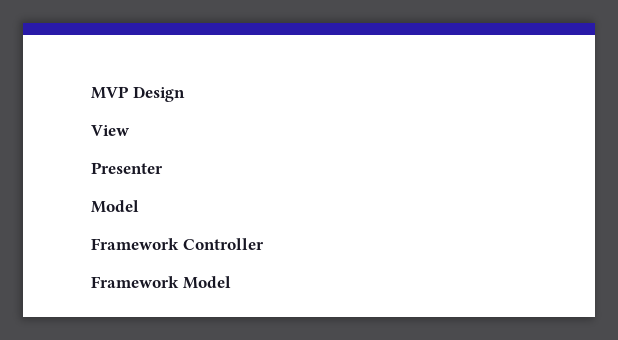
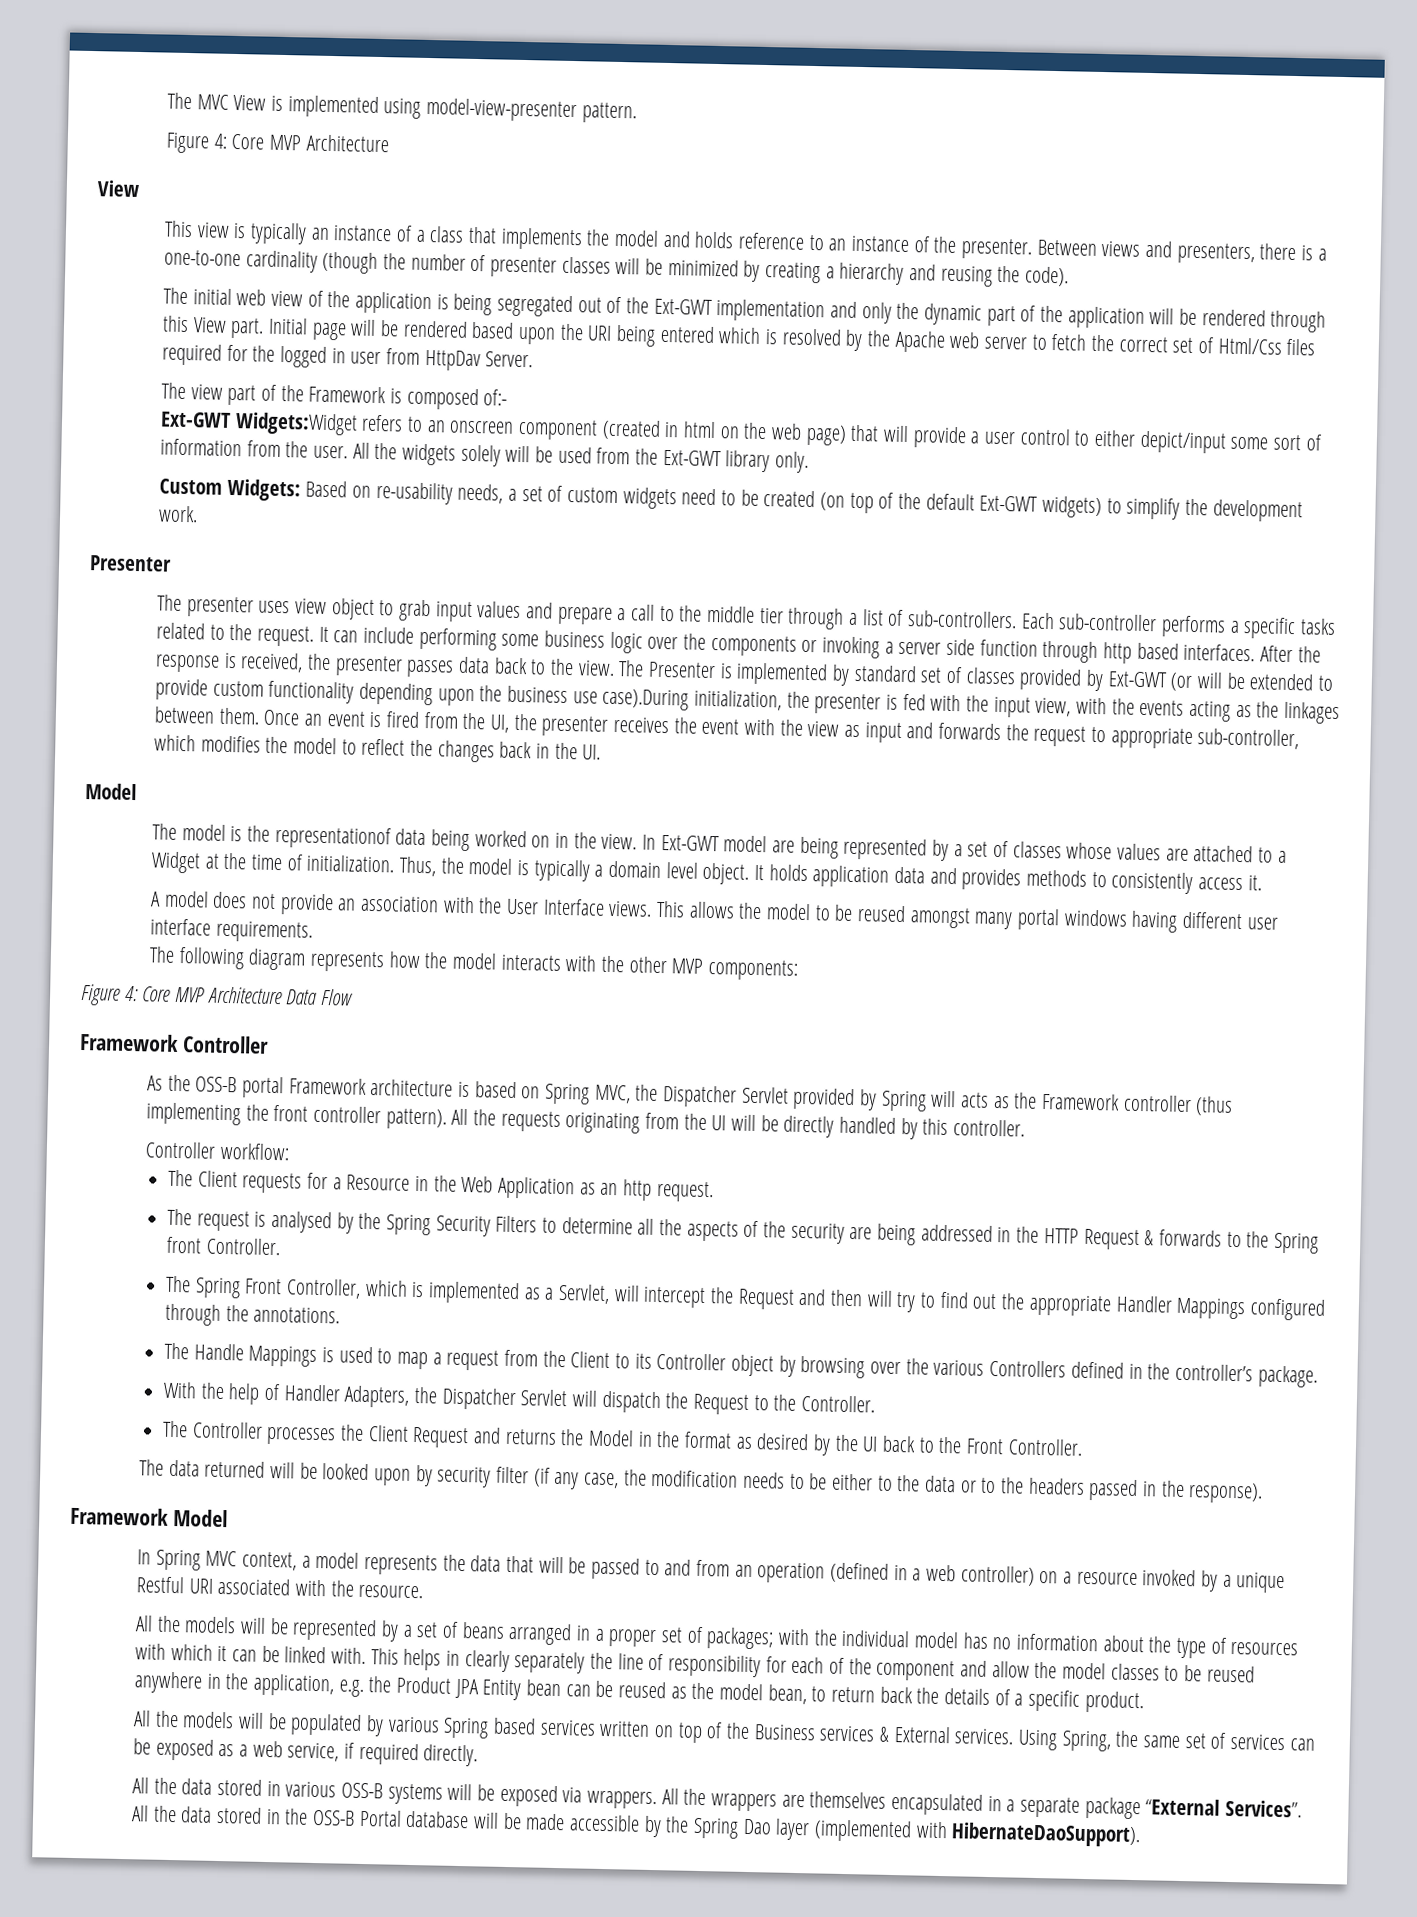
[91,86,185,102] [91,125,130,136] [91,162,163,174] [91,200,139,213] [91,238,264,250] [91,276,231,289] MVP Design // View // Presenter // Model // Framework Controller // Framework Model -> [166,92,637,124] [165,132,390,154] [97,180,140,198] [163,220,1327,265] [163,249,1070,287] [162,287,1327,333] [161,315,1316,356] [161,343,534,372] [160,382,508,411] [159,411,1323,454] [159,438,810,473] [158,478,1303,523] [157,505,198,523] [89,555,172,572] [156,594,1337,640] [155,622,1321,664] [154,652,1335,692] [154,678,1341,725] [153,706,1300,750] [153,734,602,763] [85,783,137,801] [151,823,1287,863] [150,851,1262,895] [149,890,1278,933] [149,918,313,943] [148,946,799,981] [80,983,354,1006] [79,1032,269,1054] [146,1074,1234,1116] [145,1102,1026,1140] [144,1141,290,1161] [168,1169,714,1203] [167,1208,1319,1254] [166,1236,281,1256] [165,1275,1326,1321] [165,1303,341,1326] [164,1342,1318,1388] [163,1381,876,1415] [162,1420,1083,1456] [138,1459,1264,1504] [70,1506,228,1528] [136,1549,1286,1594] [135,1576,424,1599] [134,1615,1299,1659] [134,1643,1255,1683] [133,1671,1144,1714] [132,1710,1315,1752] [132,1738,479,1767] [131,1777,1303,1820] [130,1805,1142,1848] The MVC View is implemented using model-view-presenter pattern. // Figure 4: Core MVP Architecture // View // This view is typically an instance of a class that implements the model and holds reference to an instance of the presenter. Between views and presenters, there is a one-to-one cardinality (though the number of presenter classes will be minimized by creating a hierarchy and reusing the code). // The initial web view of the application is being segregated out of the Ext-GWT implementation and only the dynamic part of the application will be rendered through this View part. Initial page will be rendered based upon the URI being entered which is resolved by the Apache web server to fetch the correct set of Html/Css files required for the logged in user from HttpDav Server. // The view part of the Framework is composed of:- // Ext-GWT Widgets:Widget refers to an onscreen component (created in html on the web page) that will provide a user control to either depict/input some sort of information from the user. All the widgets solely will be used from the Ext-GWT library only. // Custom Widgets: Based on re-usability needs, a set of custom widgets need to be created (on top of the default Ext-GWT widgets) to simplify the development work. // Presenter // The presenter uses view object to grab input values and prepare a call to the middle tier through a list of sub-controllers. Each sub-controller performs a specific tasks related to the request. It can include performing some business logic over the components or invoking a server side function through http based interfaces. After the response is received, the presenter passes data back to the view. The Presenter is implemented by standard set of classes provided by Ext-GWT (or will be extended to provide custom functionality depending upon the business use case).During initialization, the presenter is fed with the input view, with the events acting as the linkages between them. Once an event is fired from the UI, the presenter receives the event with the view as input and forwards the request to appropriate sub-controller, which modifies the model to reflect the changes back in the UI. // Model // The model is the representationof data being worked on in the view. In Ext-GWT model are being represented by a set of classes whose values are attached to a Widget at the time of initialization. Thus, the model is typically a domain level object. It holds application data and provides methods to consistently access it. // A model does not provide an association with the User Interface views. This allows the model to be reused amongst many portal windows having different user interface requirements. // The following diagram represents how the model interacts with the other MVP components: // Figure 4: Core MVP Architecture Data Flow // Framework Controller // As the OSS-B portal Framework architecture is based on Spring MVC, the Dispatcher Servlet provided by Spring will acts as the Framework controller (thus implementing the front controller pattern). All the requests originating from the UI will be directly handled by this controller. // Controller workflow: // The Client requests for a Resource in the Web Application as an http request. // The request is analysed by the Spring Security Filters to determine all the aspects of the security are being addressed in the HTTP Request & forwards to the Spring front Controller. // The Spring Front Controller, which is implemented as a Servlet, will intercept the Request and then will try to find out the appropriate Handler Mappings configured through the annotations. // The Handle Mappings is used to map a request from the Client to its Controller object by browsing over the various Controllers defined in the controller’s package. // With the help of Handler Adapters, the Dispatcher Servlet will dispatch the Request to the Controller. // The Controller processes the Client Request and returns the Model in the format as desired by the UI back to the Front Controller. // The data returned will be looked upon by security filter (if any case, the modification needs to be either to the data or to the headers passed in the response). // Framework Model // In Spring MVC context, a model represents the data that will be passed to and from an operation (defined in a web controller) on a resource invoked by a unique Restful URI associated with the resource. // All the models will be represented by a set of beans arranged in a proper set of packages; with the individual model has no information about the type of resources with which it can be linked with. This helps in clearly separately the line of responsibility for each of the component and allow the model classes to be reused anywhere in the application, e.g. the Product JPA Entity bean can be reused as the model bean, to return back the details of a specific product. // All the models will be populated by various Spring based services written on top of the Business services & External services. Using Spring, the same set of services can be exposed as a web service, if required directly. // All the data stored in various OSS-B systems will be exposed via wrappers. All the wrappers are themselves encapsulated in a separate package “External Services”. All the data stored in the OSS-B Portal database will be made accessible by the Spring Dao layer (implemented with HibernateDaoSupport).

